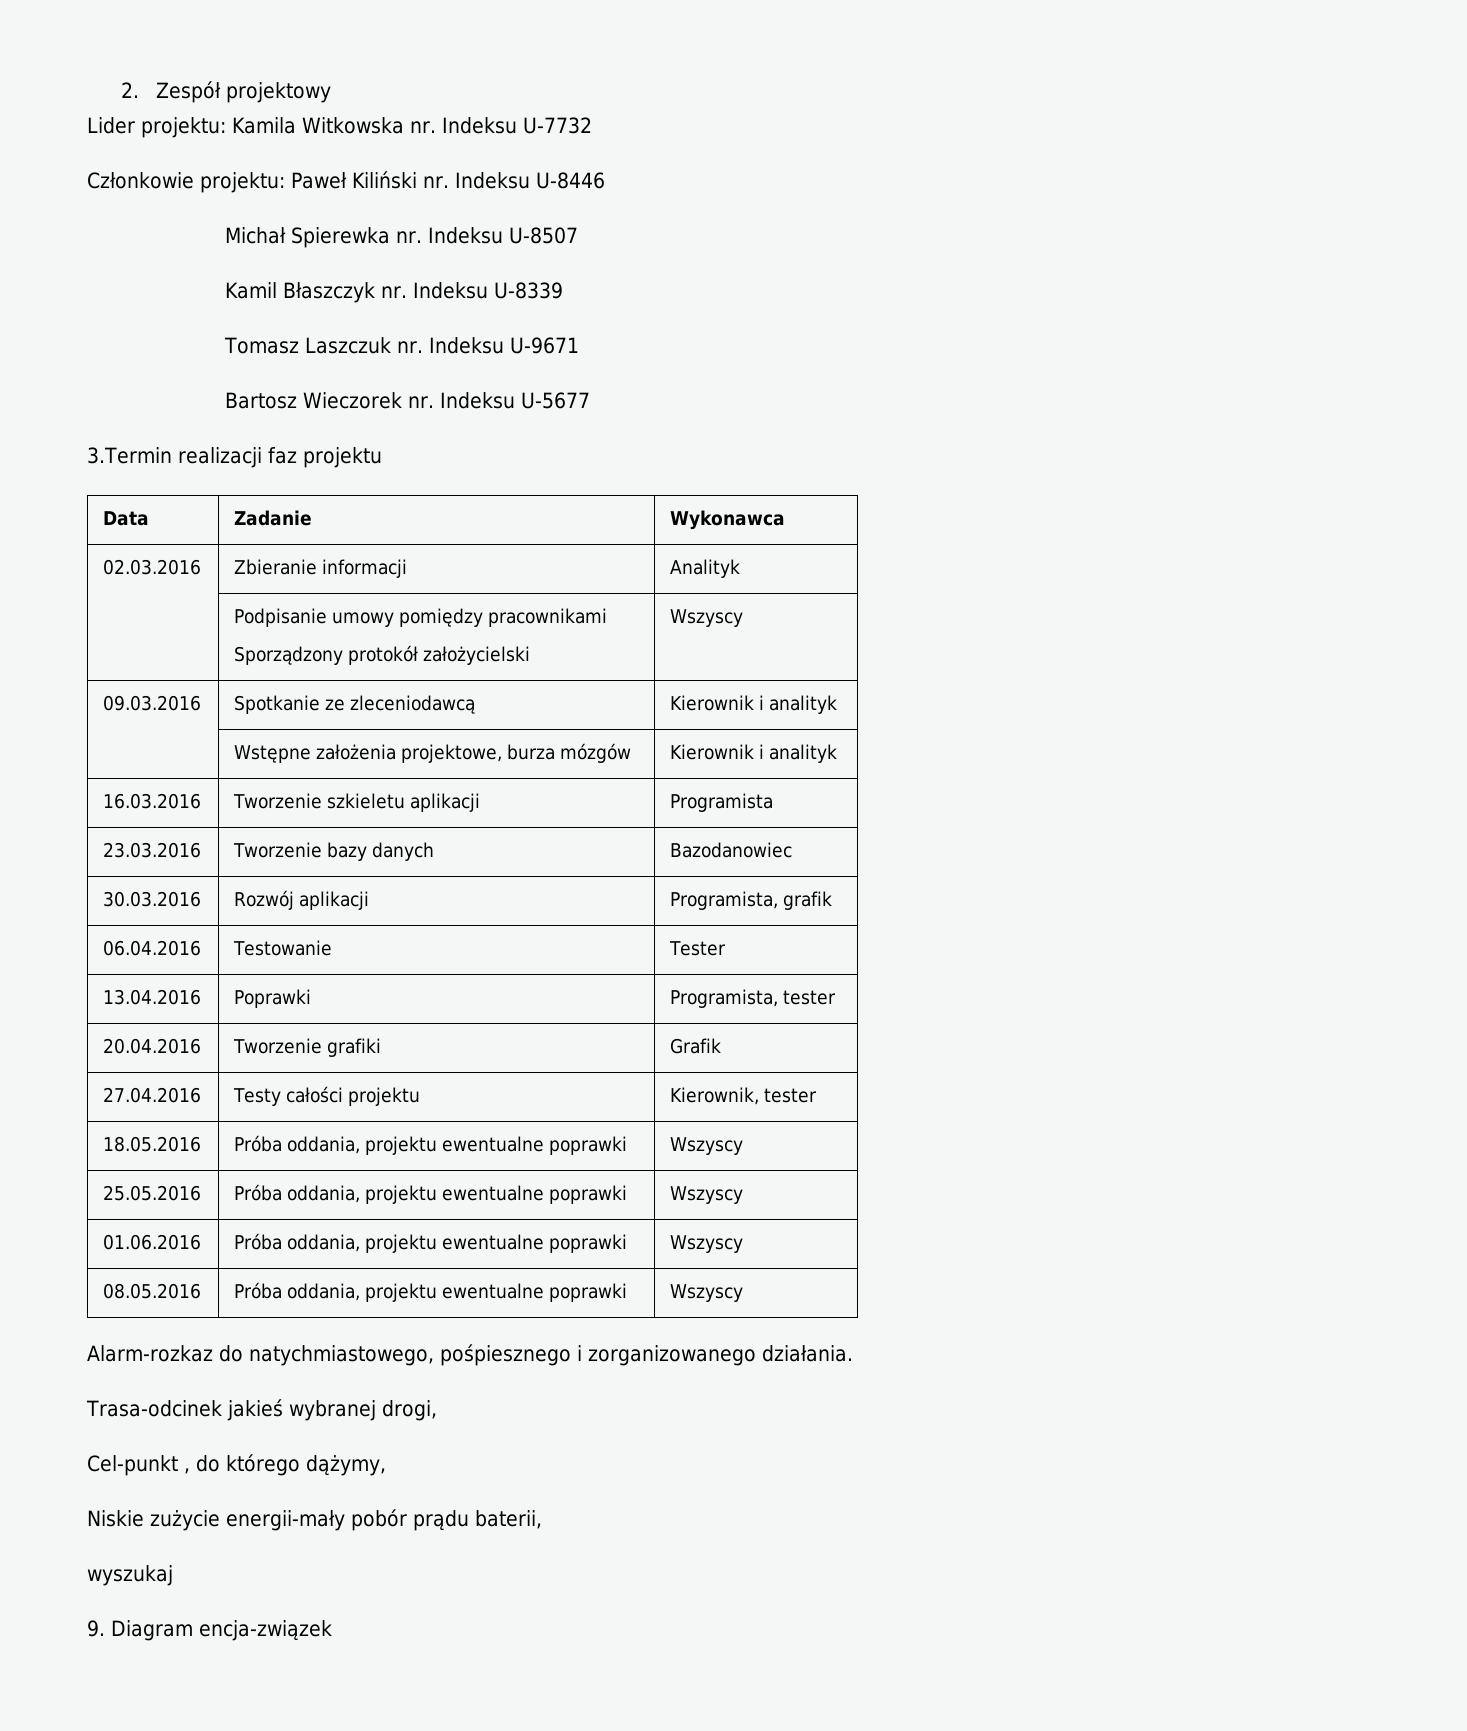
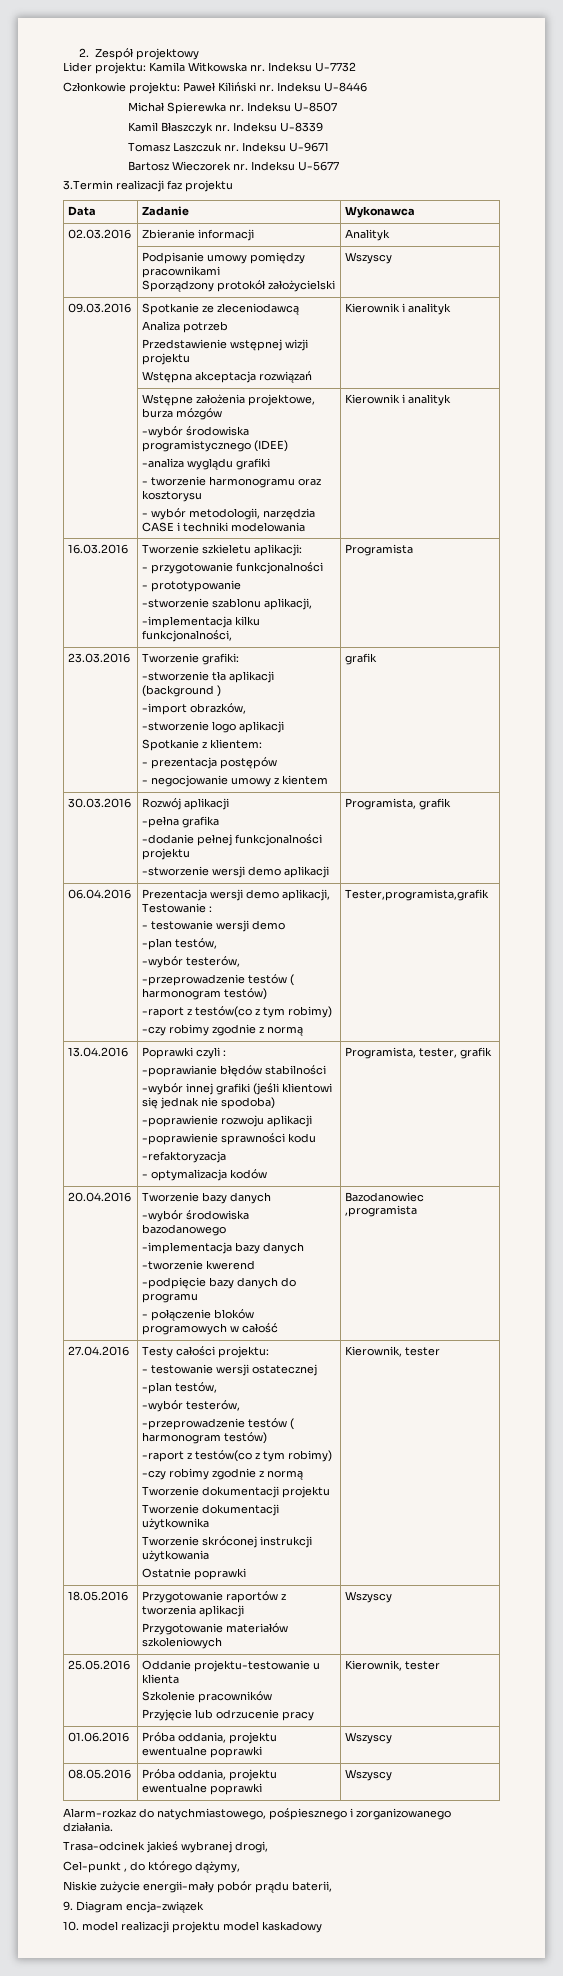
(476, 704) none -> [142,321,229,333] [142,339,309,351] [142,353,191,365] [142,371,313,383] // Analiza potrzeb // Przedstawienie wstępnej wizji projektu // Wstępna akceptacja rozwiązań
(632, 753) none -> [142,426,250,438] [142,440,289,452] [142,458,271,470] [142,476,322,488] [142,490,203,502] [142,508,316,520] [142,522,306,532] // -wybór środowiska programistycznego (IDEE) // -analiza wyglądu grafiki // - tworzenie harmonogramu oraz kosztorysu // - wybór metodologii, narzędzia CASE i techniki modelowania
[410,793,481,812] [670,793,774,812] [103,842,202,858] [233,842,435,861] [670,842,793,858] [103,891,202,907] [234,890,370,910] [670,891,833,910] [103,940,202,956] [233,940,333,956] [669,941,727,956] [103,989,202,1005] [234,989,312,1008] [670,989,837,1008] aplikacji | Programista // 23.03.2016 | Tworzenie bazy danych | Bazodanowiec // 30.03.2016 | Rozwój aplikacji | Programista, grafik // 06.04.2016 | Testowanie | Tester // 13.04.2016 | Poprawki | Programista, tester -> [254,544,303,556] [142,562,324,574] [142,580,242,592] [142,598,313,610] [142,616,261,628] [142,630,233,642] [345,544,414,556] [68,653,131,663] [142,653,240,665] [142,671,275,683] [142,685,222,697] [142,703,247,715] [142,721,285,733] [142,739,263,751] [142,757,278,769] [142,775,329,787] [345,653,378,665] [68,798,132,808] [142,798,230,810] [142,816,220,828] [142,834,323,846] [142,848,191,860] [142,866,330,878] [345,798,452,810] [68,889,132,899] [142,889,331,901] [142,903,213,913] [142,920,286,932] [142,938,218,950] [142,956,241,968] [142,974,295,986] [142,988,268,1000] [142,1006,333,1018] [142,1024,304,1036] [345,889,490,901] [68,1047,129,1057] [142,1047,227,1059] [142,1065,327,1077] [142,1083,333,1095] [142,1097,276,1109] [142,1115,313,1127] [142,1133,317,1145] [142,1151,227,1163] [142,1169,268,1181] [345,1047,493,1059] aplikacji: // - przygotowanie funkcjonalności // - prototypowanie // -stworzenie szablonu aplikacji, // -implementacja kilku funkcjonalności, | Programista // 23.03.2016 | Tworzenie grafiki: // -stworzenie tła aplikacji (background ) // -import obrazków, // -stworzenie logo aplikacji // Spotkanie z klientem: // - prezentacja postępów // - negocjowanie umowy z kientem | grafik // 30.03.2016 | Rozwój aplikacji // -pełna grafika // -dodanie pełnej funkcjonalności projektu // -stworzenie wersji demo aplikacji | Programista, grafik // 06.04.2016 | Prezentacja wersji demo aplikacji, Testowanie : // - testowanie wersji demo // -plan testów, // -wybór testerów, // -przeprowadzenie testów ( harmonogram testów) // -raport z testów(co z tym robimy) // -czy robimy zgodnie z normą | Tester,programista,grafik // 13.04.2016 | Poprawki czyli : // -poprawianie błędów stabilności // -wybór innej grafiki (jeśli klientowi się jednak nie spodoba) // -poprawienie rozwoju aplikacji // -poprawienie sprawności kodu // -refaktoryzacja // - optymalizacja kodów | Programista, tester, grafik
[327,1038,382,1057] [670,1038,722,1054] [103,1087,202,1103] [233,1086,421,1106] [670,1087,818,1105] [103,1136,202,1152] [234,1135,628,1155] [670,1137,744,1155] [103,1185,202,1201] [234,1184,628,1204] [670,1186,744,1204] grafiki | Grafik // 27.04.2016 | Testy całości projektu | Kierownik, tester // 18.05.2016 | Próba oddania, projektu ewentualne poprawki | Wszyscy // 25.05.2016 | Próba oddania, projektu ewentualne poprawki | Wszyscy -> [202,1192,272,1204] [142,1210,250,1222] [142,1224,227,1236] [142,1242,305,1254] [142,1260,256,1270] [142,1277,297,1289] [142,1293,199,1303] [142,1309,255,1321] [142,1323,279,1335] [345,1192,425,1202] [345,1205,418,1217] [68,1346,130,1356] [142,1346,270,1358] [142,1364,318,1376] [142,1382,218,1394] [142,1400,241,1412] [142,1418,295,1430] [142,1432,268,1444] [142,1450,333,1462] [142,1468,304,1480] [142,1486,331,1498] [142,1504,280,1516] [142,1518,210,1530] [142,1536,313,1548] [142,1550,210,1562] [142,1568,247,1580] [345,1346,441,1357] [68,1591,129,1601] [142,1591,287,1603] [142,1605,245,1617] [142,1623,289,1635] [142,1637,223,1649] [345,1591,393,1603] [68,1660,131,1670] [142,1660,321,1672] [142,1674,180,1684] [142,1691,273,1703] [142,1709,315,1721] [345,1660,441,1671] bazy danych // -wybór środowiska bazodanowego // -implementacja bazy danych // -tworzenie kwerend // -podpięcie bazy danych do programu // - połączenie bloków programowych w całość | Bazodanowiec ,programista // 27.04.2016 | Testy całości projektu: // - testowanie wersji ostatecznej // -plan testów, // -wybór testerów, // -przeprowadzenie testów ( harmonogram testów) // -raport z testów(co z tym robimy) // -czy robimy zgodnie z normą // Tworzenie dokumentacji projektu // Tworzenie dokumentacji użytkownika // Tworzenie skróconej instrukcji użytkowania // Ostatnie poprawki | Kierownik, tester // 18.05.2016 | Przygotowanie raportów z tworzenia aplikacji // Przygotowanie materiałów szkoleniowych | Wszyscy // 25.05.2016 | Oddanie projektu-testowanie u klienta // Szkolenie pracowników // Przyjęcie lub odrzucenie pracy | Kierownik, tester
[87,1565,173,1586] // wyszukaj -> (332, 1886) none
(332, 1630) none -> [63,1921,322,1933] // 10. model realizacji projektu model kaskadowy

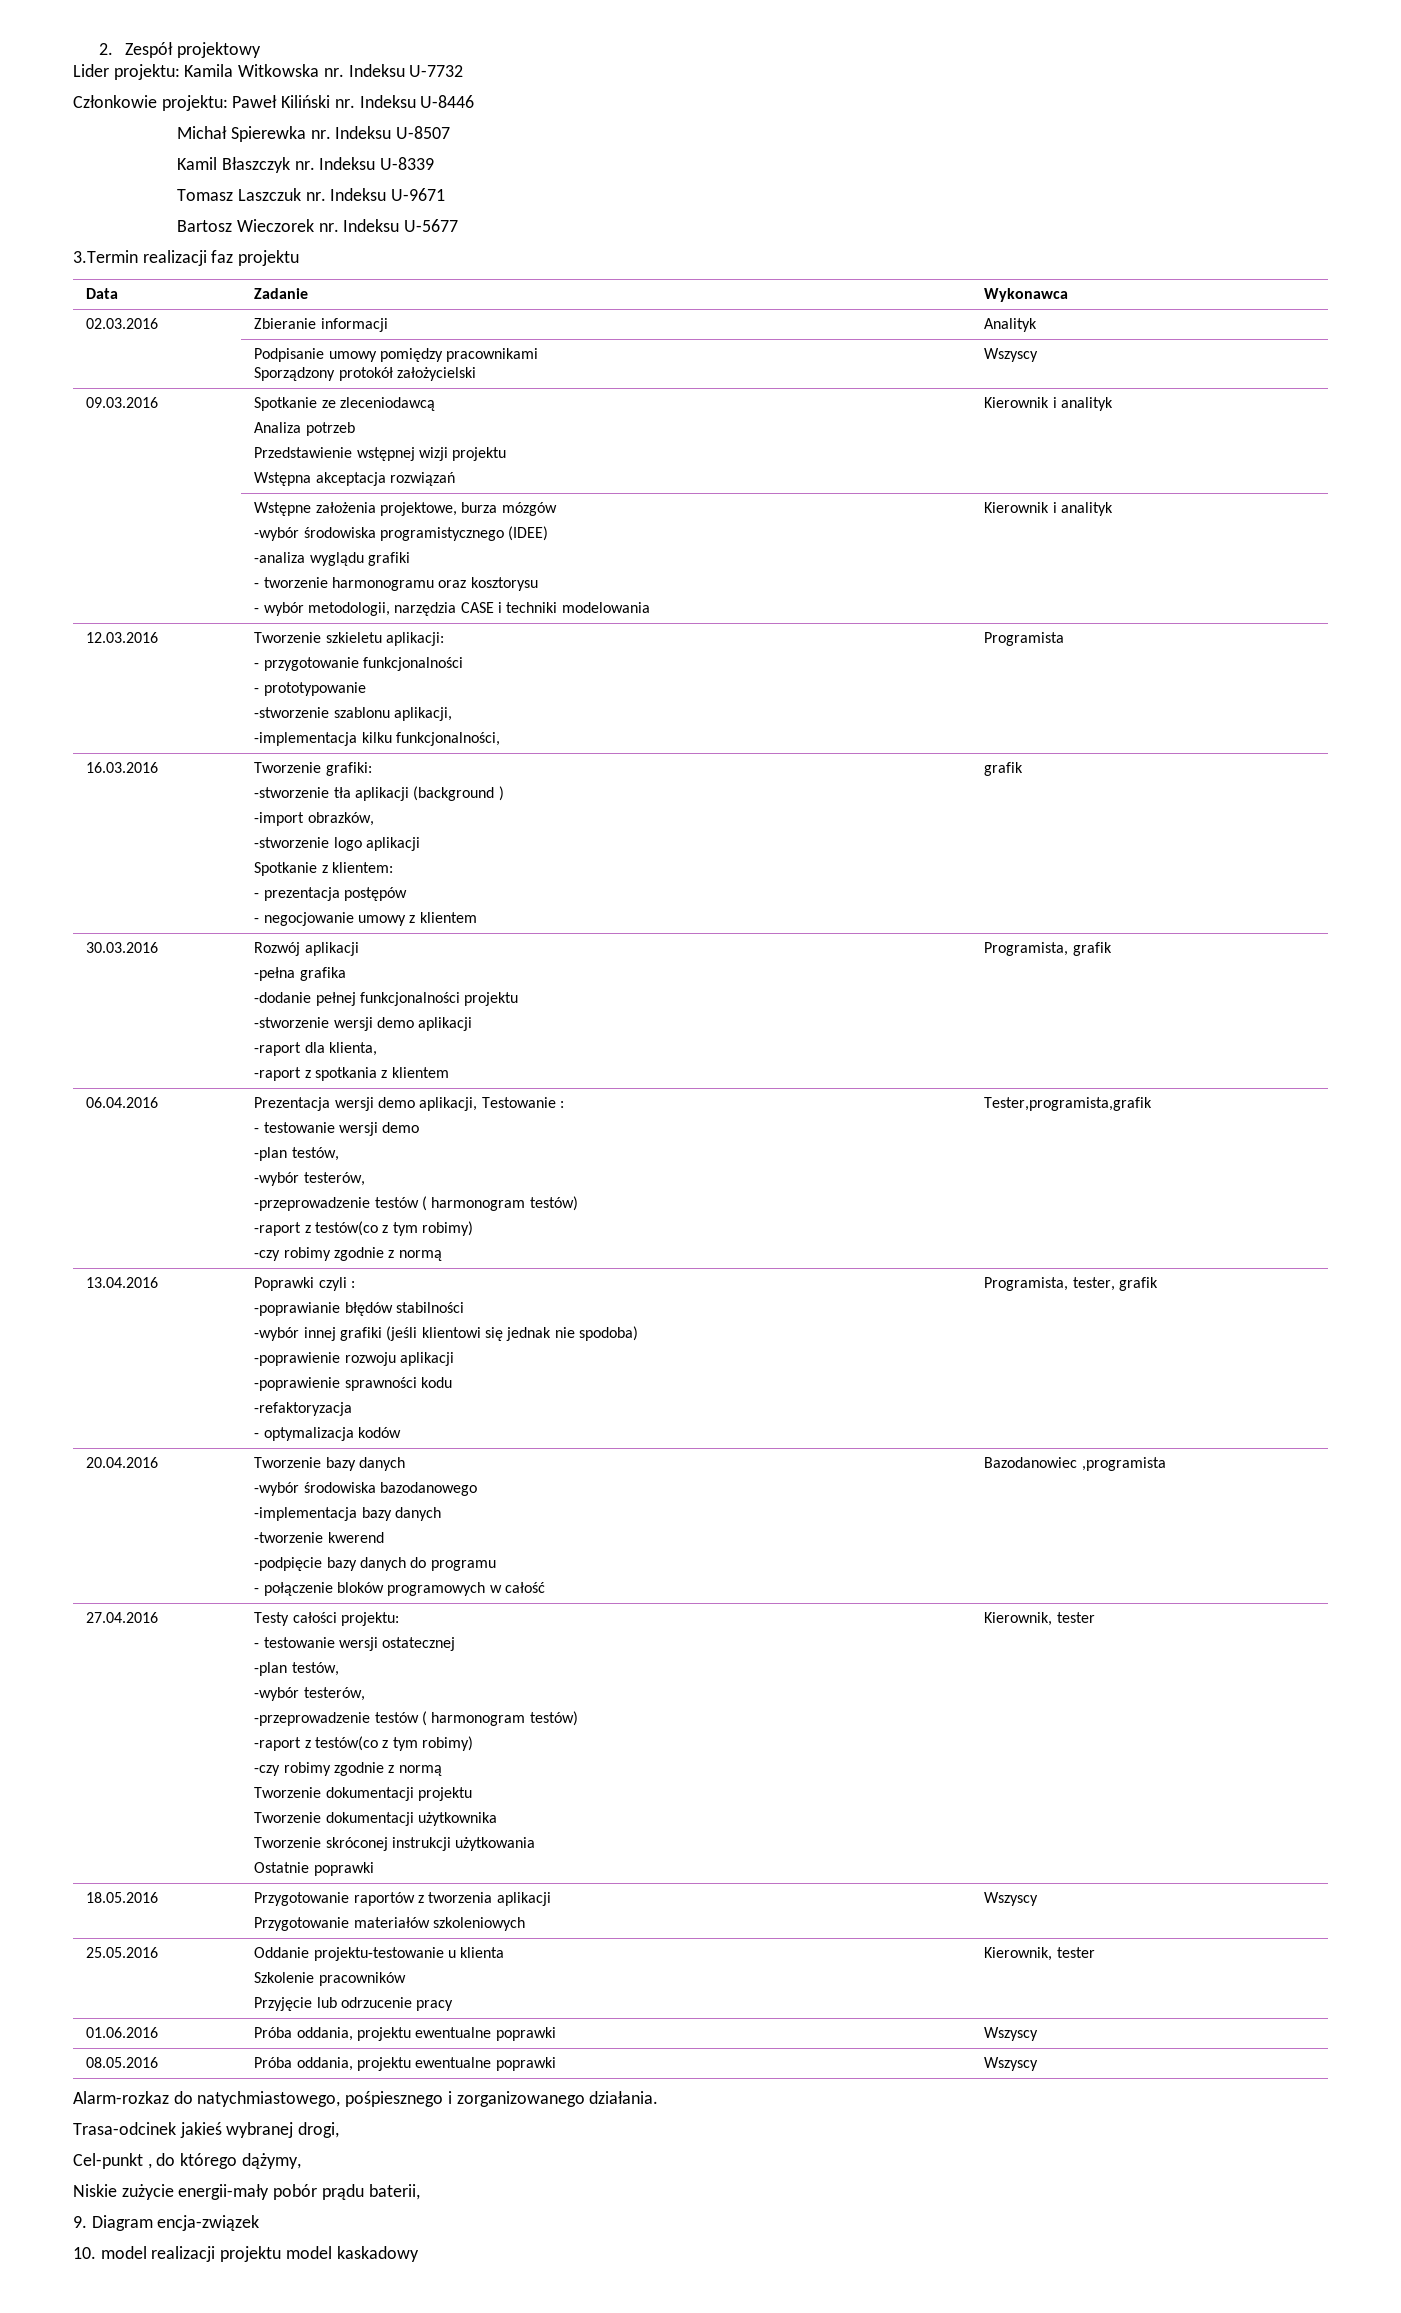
[68,544,129,554] 16.03.2016 -> [86,632,159,643] 12.03.2016
[68,653,131,663] 23.03.2016 -> [86,762,159,773] 16.03.2016
[282,775,329,785] kientem -> [419,912,477,923] klientem
(330, 872) none -> [254,1042,377,1056] [254,1067,449,1081] // -raport dla klienta, // -raport z spotkania z klientem

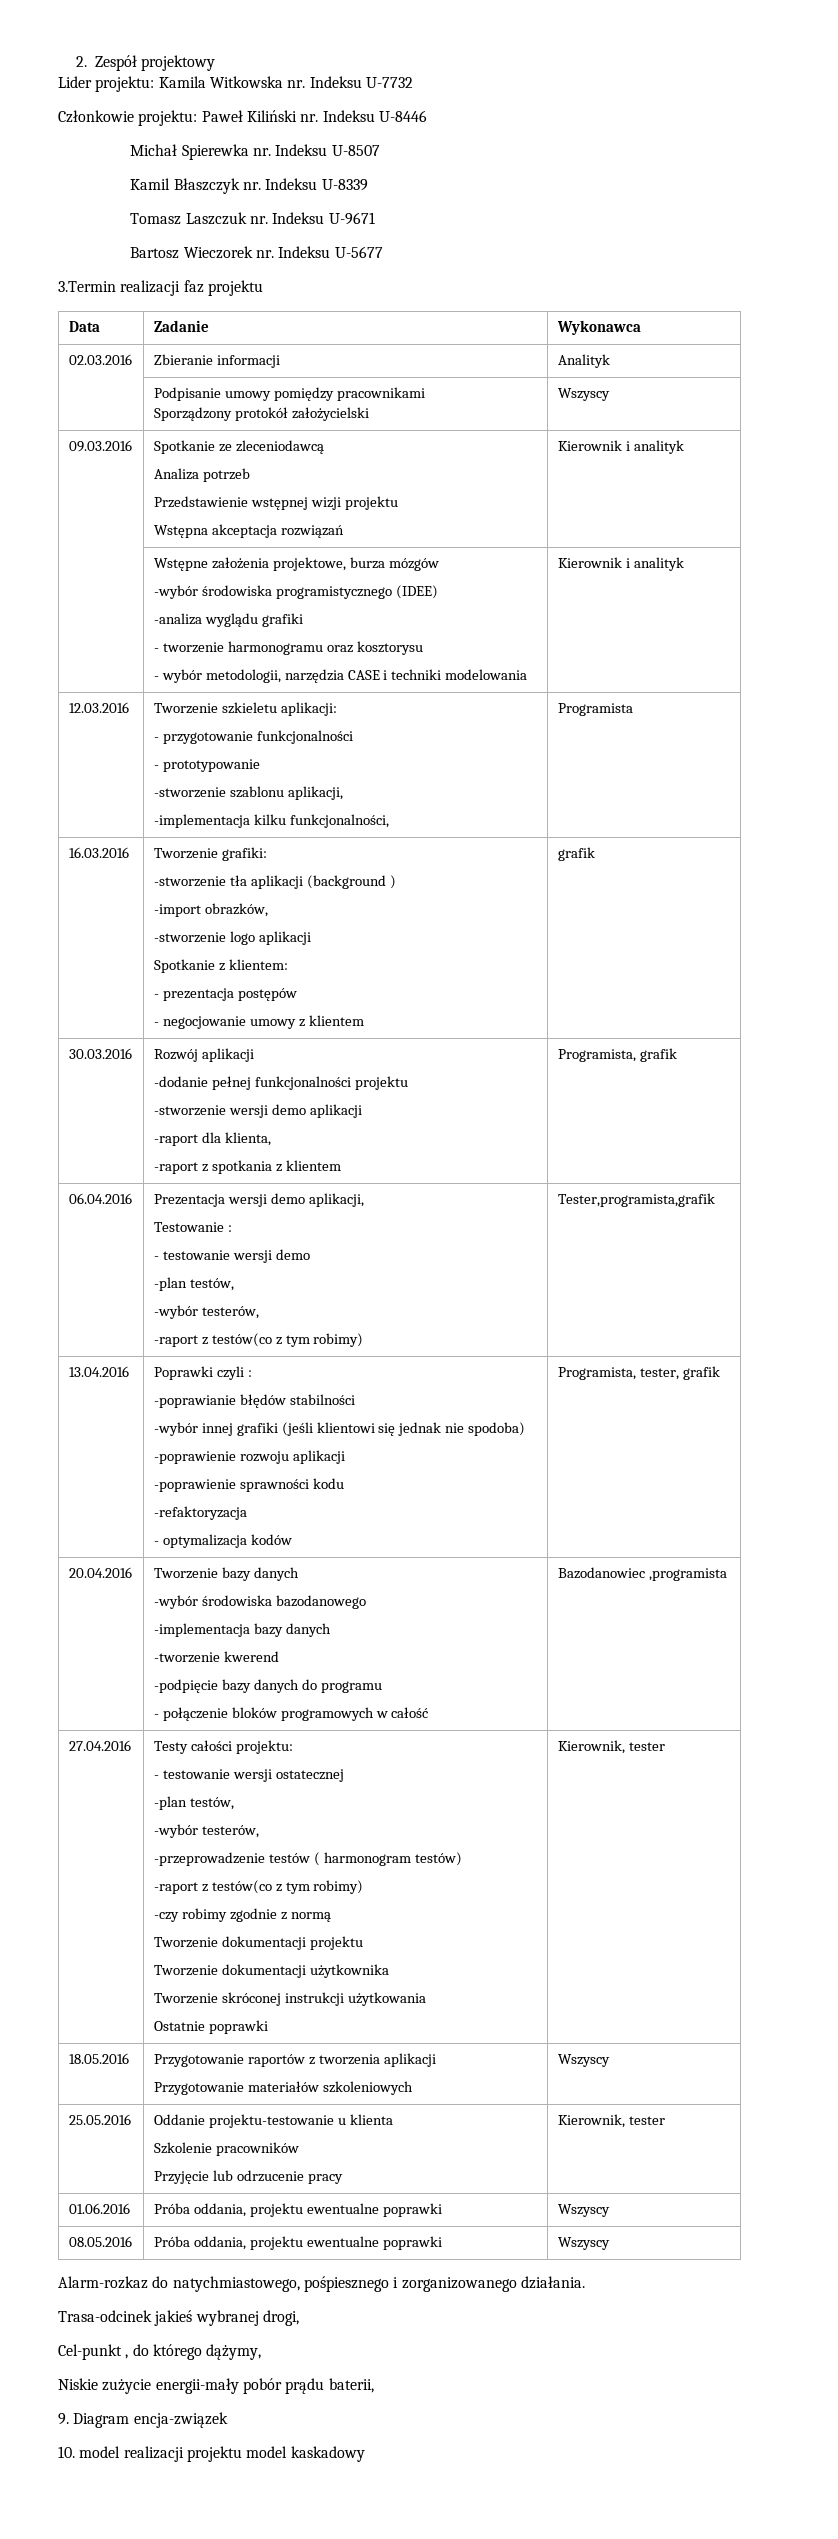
[254,967,346,981] // -pełna grafika -> (254, 1055) none
(478, 1104) none -> (364, 1200) //
[254,1196,578,1211] [254,1221,473,1236] [254,1247,442,1261] // -przeprowadzenie testów ( harmonogram testów) // -raport z testów(co z tym robimy) // -czy robimy zgodnie z normą -> [153,1333,364,1347] // -raport z testów(co z tym robimy)

